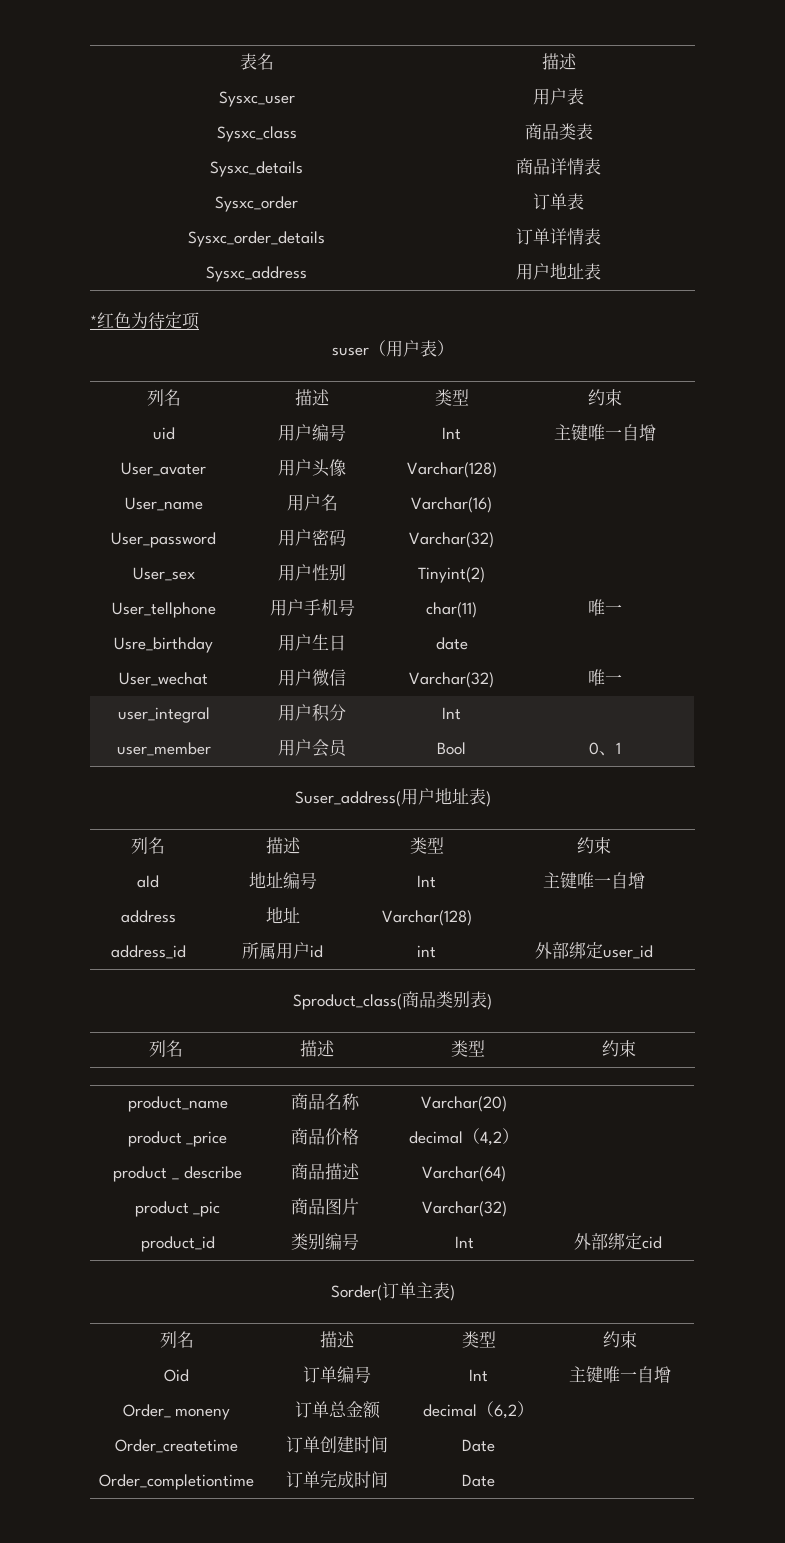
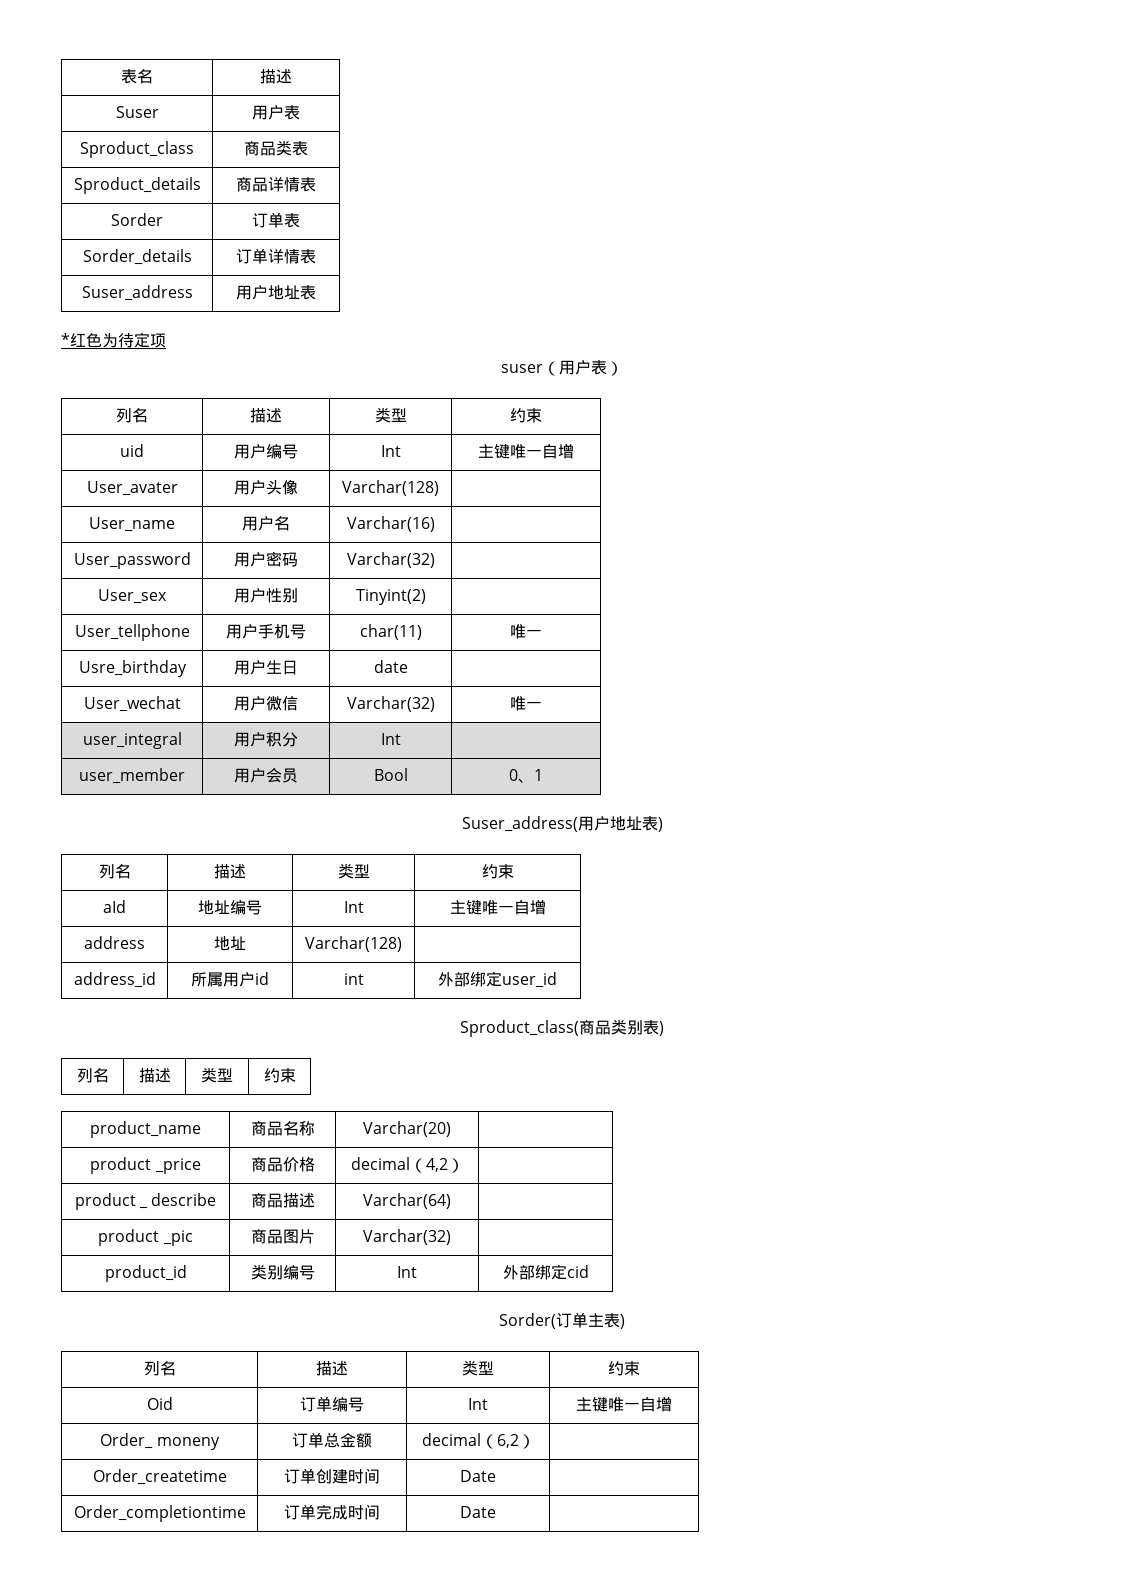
[218,91,295,107] Sysxc_user -> [115,106,159,118] Suser
[216,126,297,142] Sysxc_class -> [80,141,194,158] Sproduct_class
[210,161,303,177] Sysxc_details -> [73,177,201,194] Sproduct_details
[215,196,298,212] Sysxc_order -> [111,213,163,226] Sorder
[188,231,325,247] Sysxc_order_details -> [82,249,192,265] Sorder_details
[206,266,307,282] Sysxc_address -> [81,285,193,301] Suser_address

